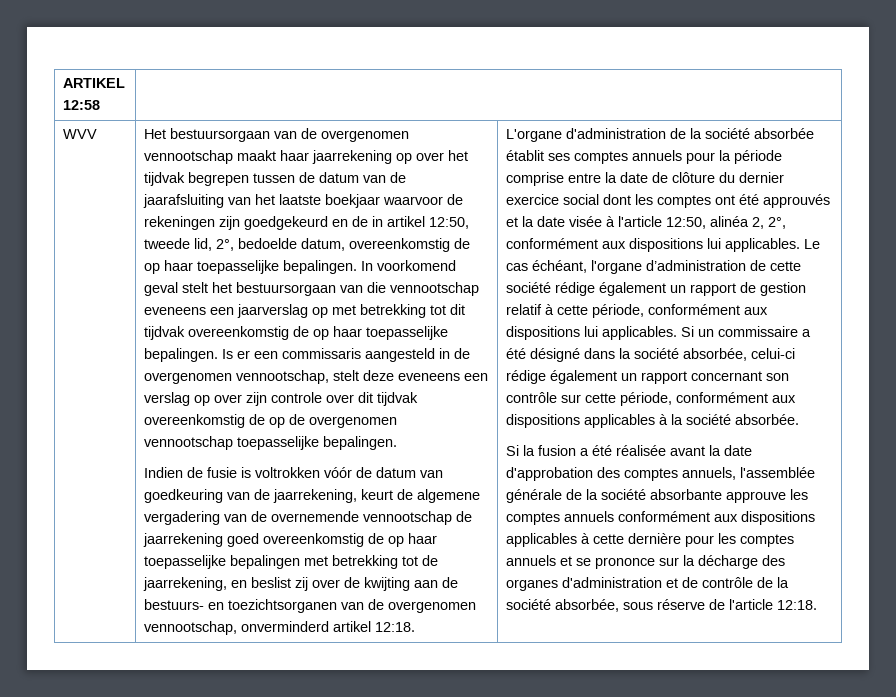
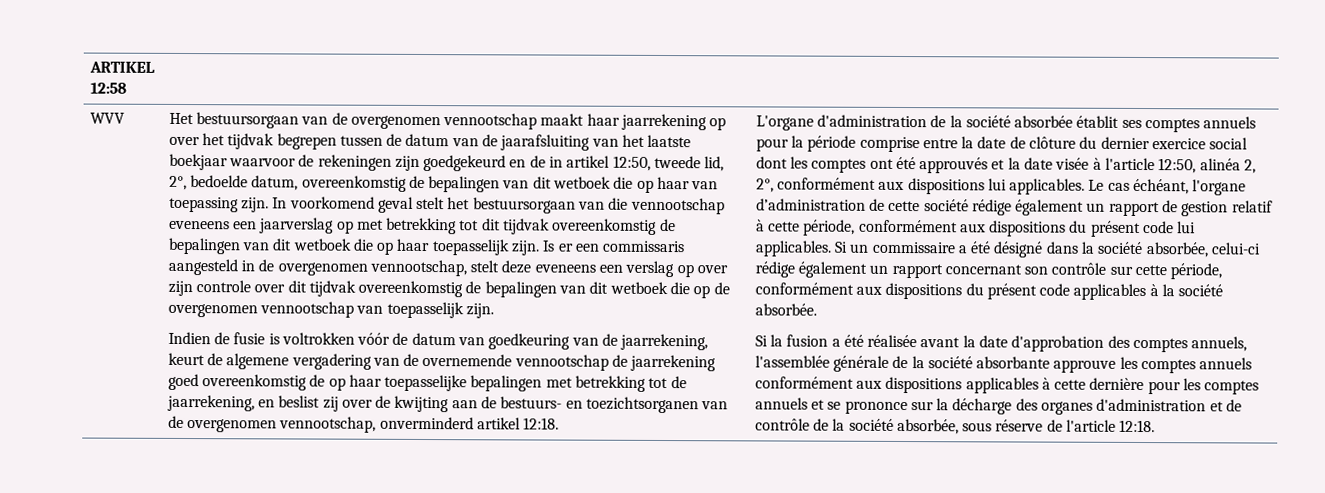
[144,260,358,274] op haar toepasselijke bepalingen. -> [428,176,719,193] [168,196,269,213] bepalingen van dit wetboek die op haar van toepassing zijn.
[313,326,449,340] [144,348,219,362] op haar toepasselijke bepalingen. -> [167,237,541,256] bepalingen van dit wetboek die op haar toepasselijk zijn.
(266, 419) none -> [484,281,691,298] bepalingen van dit wetboek die
[237,436,398,450] toepasselijke bepalingen. -> [356,301,494,319] van toepasselijk zijn.
(581, 333) none -> [1069,220,1175,238] du présent code
(581, 421) none -> [965,283,1071,300] du présent code

